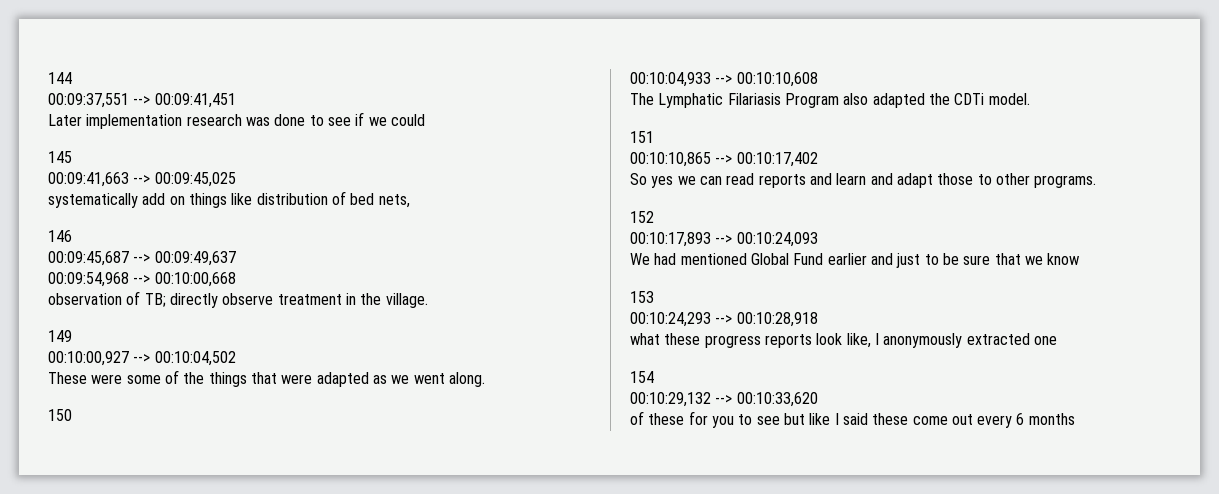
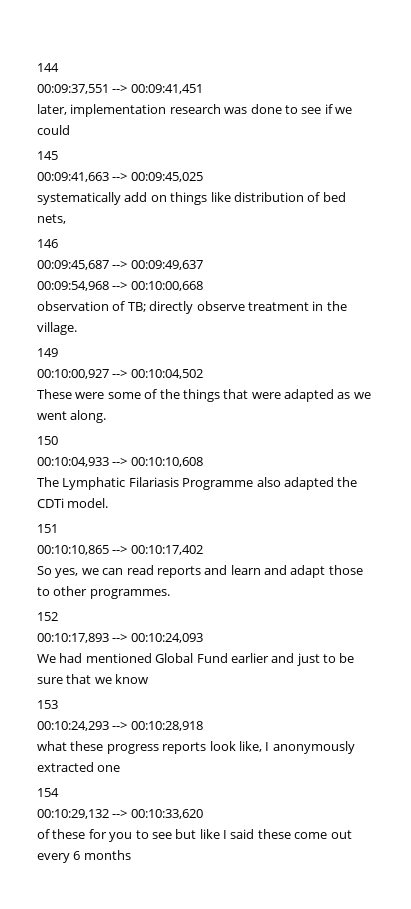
[48,114,82,126] Later -> [37,104,67,115] later,
[784,93,839,108] Program -> [182,478,254,490] Programme
[651,176,674,188] yes -> [55,568,79,578] yes,
[1034,175,1097,188] programs. -> [89,589,170,599] programmes.

